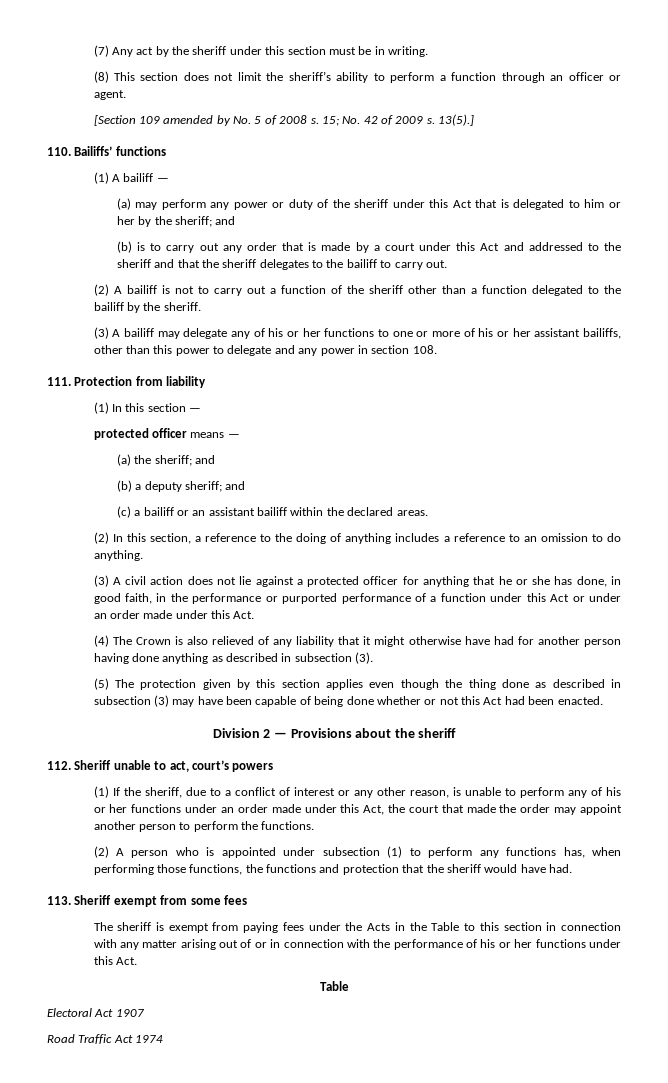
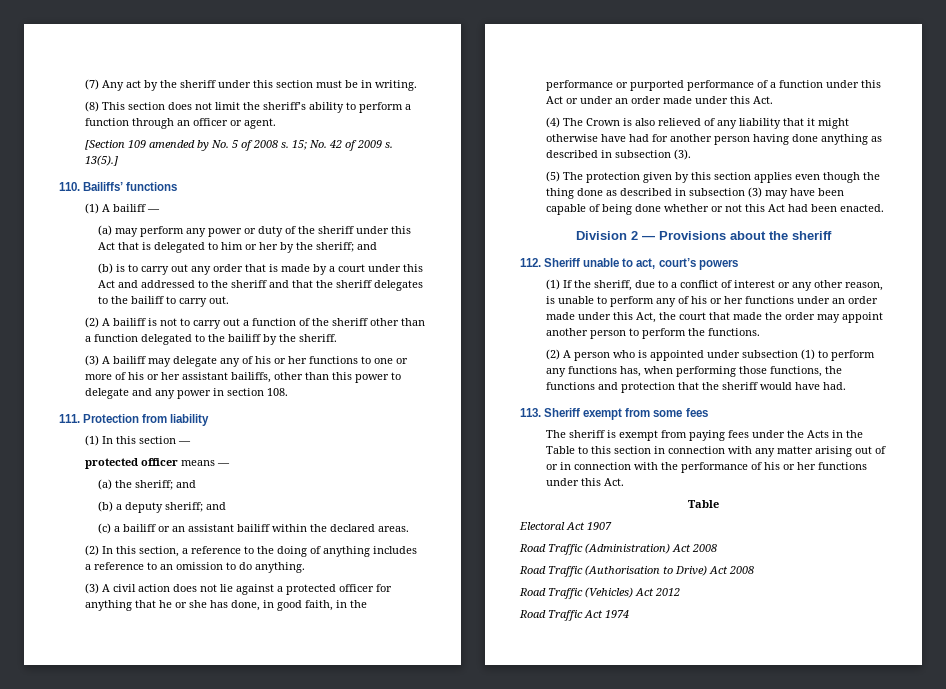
(144, 1013) none -> [519,543,717,555] [519,565,754,577] [519,587,680,599] // Road Traffic (Administration) Act 2008 // Road Traffic (Authorisation to Drive) Act 2008 // Road Traffic (Vehicles) Act 2012

